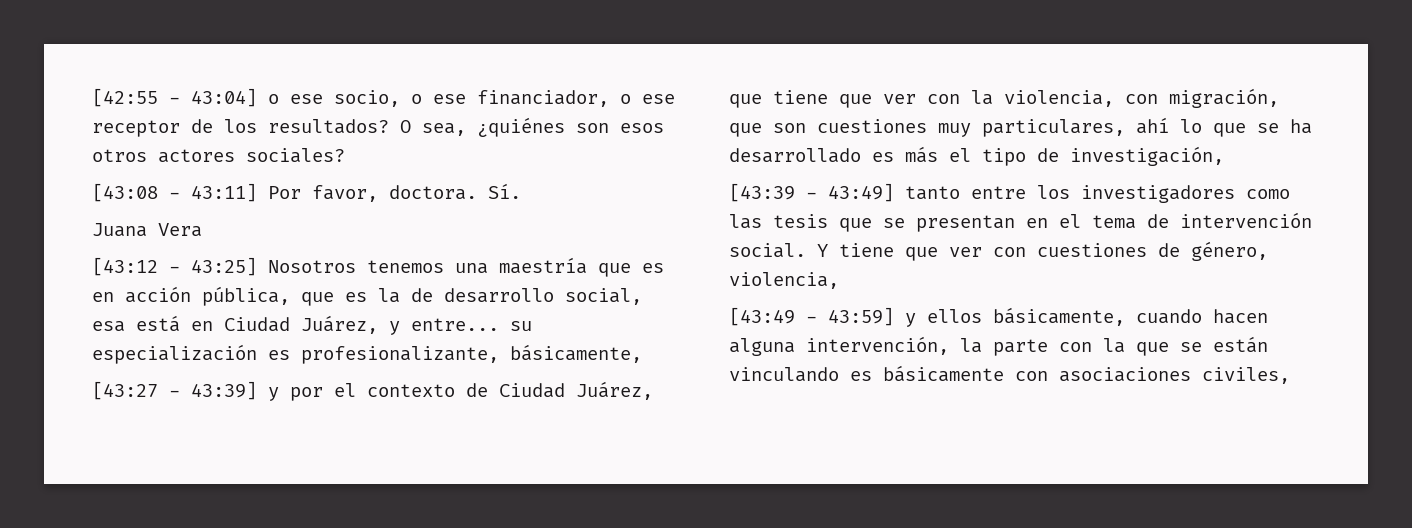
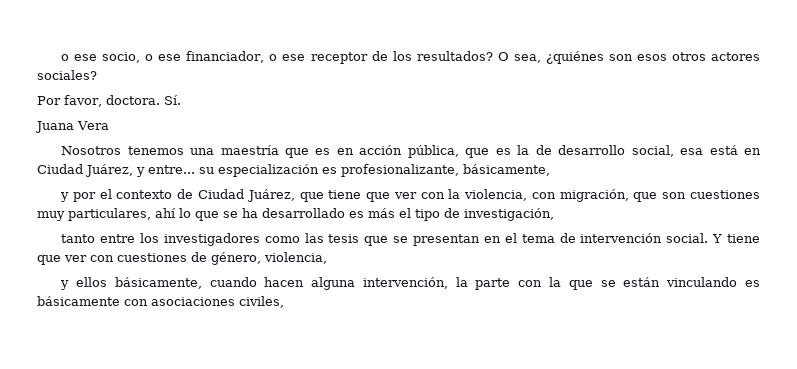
[92,88,257,107] [42:55 - 43:04] -> (61, 57) none
[92,183,257,202] [43:08 - 43:11] -> (97, 75) none
[92,257,257,276] [43:12 - 43:25] -> (109, 125) none
[92,381,257,400] [43:27 - 43:39] -> (550, 170) none
[729,183,894,202] [43:39 - 43:49] -> (554, 214) none
[729,307,894,326] [43:49 - 43:59] -> (327, 258) none

